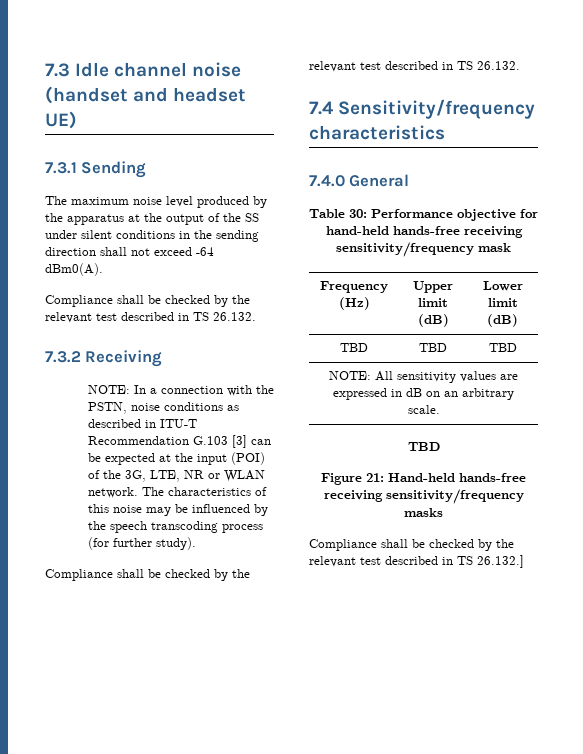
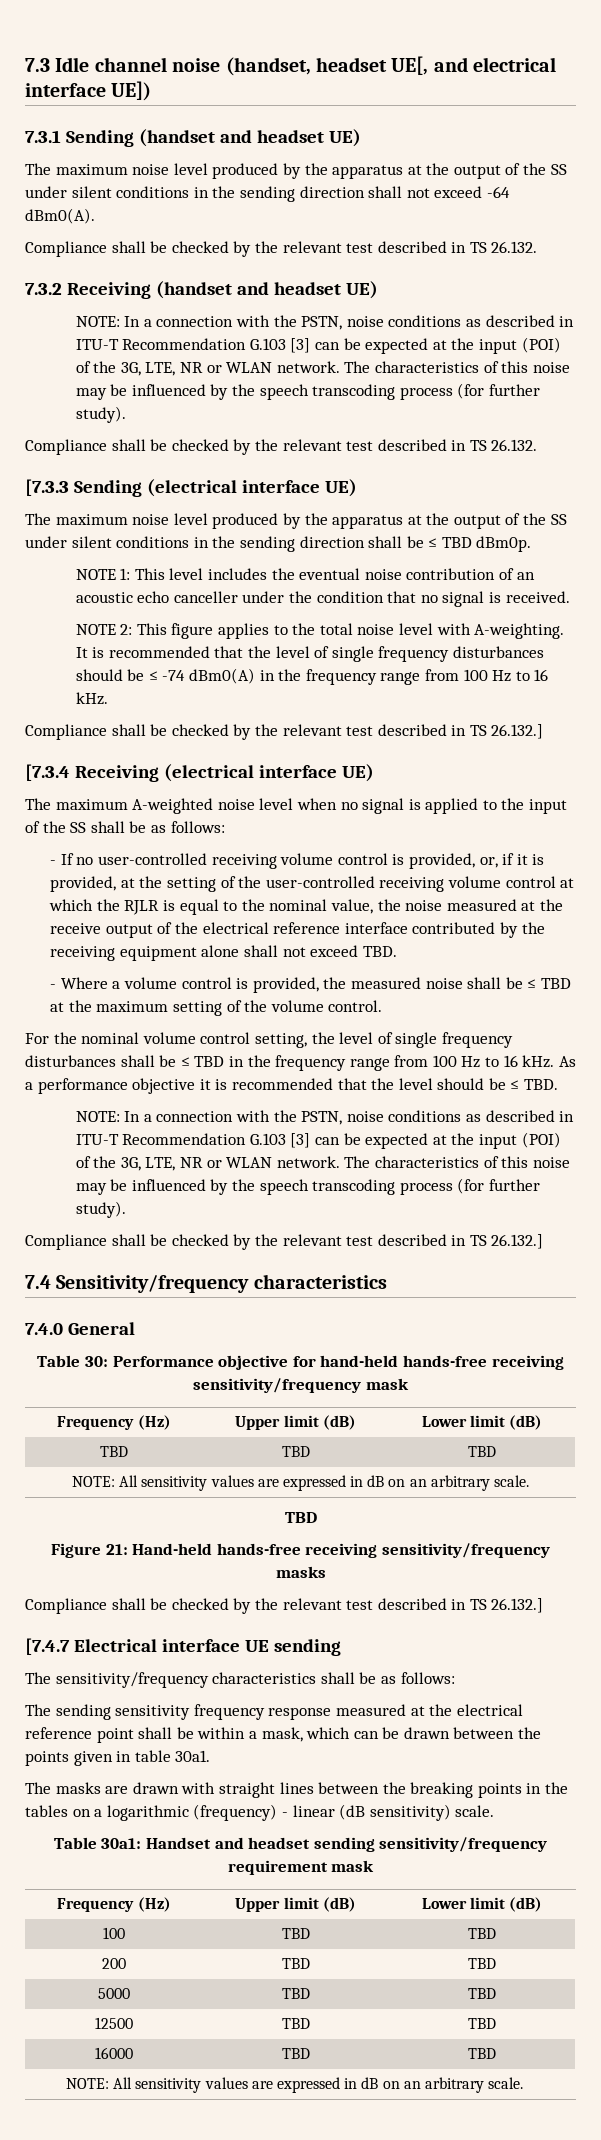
[45,86,247,104] [45,111,77,129] [45,161,147,178] (handset and headset UE) // 7.3.1 Sending -> [225,56,557,76] [25,81,152,101] [25,129,361,147] (handset, headset UE[, and electrical interface UE]) // 7.3.1 Sending (handset and headset UE)
(163, 358) none -> [155,281,378,299] (handset and headset UE)
(520, 65) none -> [25,479,357,497] [25,513,567,529] [25,536,532,552] [75,568,535,580] [75,591,570,607] [75,623,565,639] [75,646,544,662] [75,668,549,685] [75,692,108,705] [25,724,544,740] [25,764,374,782] [25,798,568,814] [25,821,225,833] [50,853,545,869] [50,876,575,892] [49,899,563,915] [50,922,545,938] [50,945,397,961] [50,977,571,993] [50,1000,383,1016] [25,1032,513,1048] [25,1055,576,1071] [25,1078,559,1094] [75,1110,575,1125] [75,1132,561,1149] [75,1156,570,1171] [75,1178,540,1195] [75,1201,126,1218] [25,1234,544,1250] // [7.3.3 Sending (electrical interface UE) // The maximum noise level produced by the apparatus at the output of the SS under silent conditions in the sending direction shall be ≤ TBD dBm0p. // NOTE 1: This level includes the eventual noise contribution of an acoustic echo canceller under the condition that no signal is received. // NOTE 2: This figure applies to the total noise level with A-weighting. It is recommended that the level of single frequency disturbances should be ≤ -74 dBm0(A) in the frequency range from 100 Hz to 16 kHz. // Compliance shall be checked by the relevant test described in TS 26.132.] // [7.3.4 Receiving (electrical interface UE) // The maximum A-weighted noise level when no signal is applied to the input of the SS shall be as follows: // - If no user-controlled receiving volume control is provided, or, if it is provided, at the setting of the user-controlled receiving volume control at which the RJLR is equal to the nominal value, the noise measured at the receive output of the electrical reference interface contributed by the receiving equipment alone shall not exceed TBD. // - Where a volume control is provided, the measured noise shall be ≤ TBD at the maximum setting of the volume control. // For the nominal volume control setting, the level of single frequency disturbances shall be ≤ TBD in the frequency range from 100 Hz to 16 kHz. As a performance objective it is recommended that the level should be ≤ TBD. // NOTE: In a connection with the PSTN, noise conditions as described in ITU-T Recommendation G.103 [3] can be expected at the input (POI) of the 3G, LTE, NR or WLAN network. The characteristics of this noise may be influenced by the speech transcoding process (for further study). // Compliance shall be checked by the relevant test described in TS 26.132.]
(524, 561) none -> [25,1638,341,1656] [25,1672,455,1688] [25,1704,523,1720] [25,1727,542,1743] [25,1750,211,1766] [25,1782,569,1798] [25,1804,495,1821] [53,1837,548,1852] [227,1860,375,1875] [57,1897,171,1912] [235,1897,356,1912] [421,1897,543,1912] [103,1927,125,1939] [281,1928,310,1939] [468,1928,496,1939] [102,1958,126,1969] [281,1958,310,1969] [468,1958,496,1969] [98,1988,130,1999] [281,1988,310,1999] [468,1988,496,1999] [95,2017,133,2029] [281,2018,310,2029] [468,2018,496,2029] [95,2047,133,2059] [281,2048,310,2059] [468,2048,496,2059] [66,2077,524,2093] // [7.4.7 Electrical interface UE sending // The sensitivity/frequency characteristics shall be as follows: // The sending sensitivity frequency response measured at the electrical reference point shall be within a mask, which can be drawn between the points given in table 30a1. // The masks are drawn with straight lines between the breaking points in the tables on a logarithmic (frequency) - linear (dB sensitivity) scale. // Table 30a1: Handset and headset sending sensitivity/frequency requirement mask // Frequency (Hz) | Upper limit (dB) | Lower limit (dB) // 100 | TBD | TBD // 200 | TBD | TBD // 5000 | TBD | TBD // 12500 | TBD | TBD // 16000 | TBD | TBD // NOTE: All sensitivity values are expressed in dB on an arbitrary scale.

